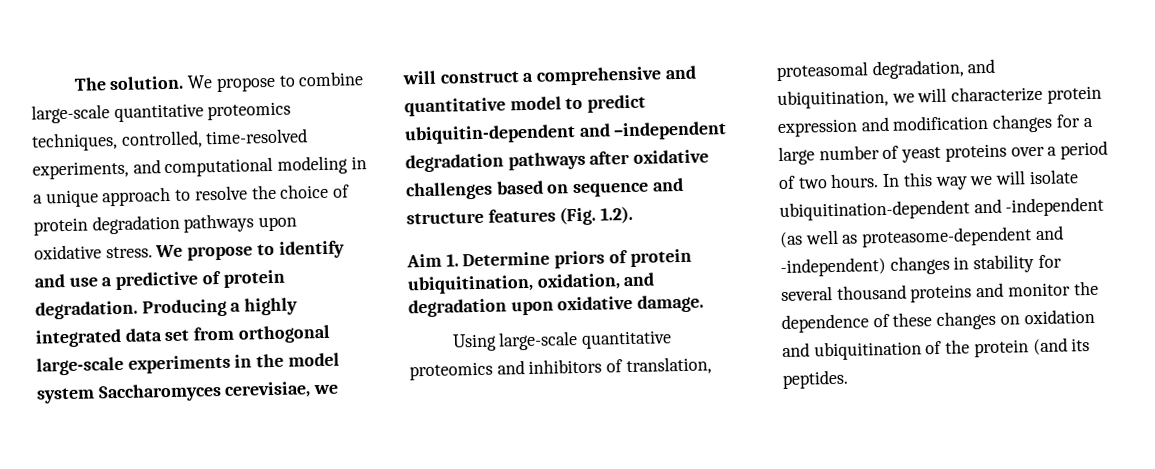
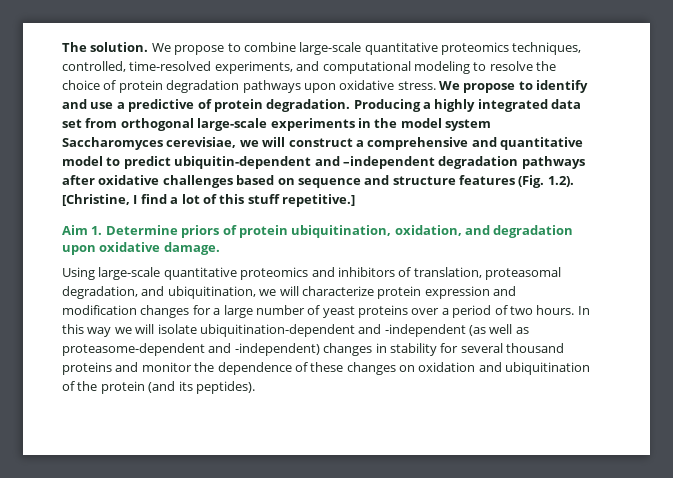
[350,156,367,170] [33,186,172,208] in a unique approach -> (470, 67) none
(634, 214) none -> [62,194,355,207] [Christine, I find a lot of this stuff repetitive.]
[782,369,849,390] peptides. -> [195,381,255,394] peptides).

